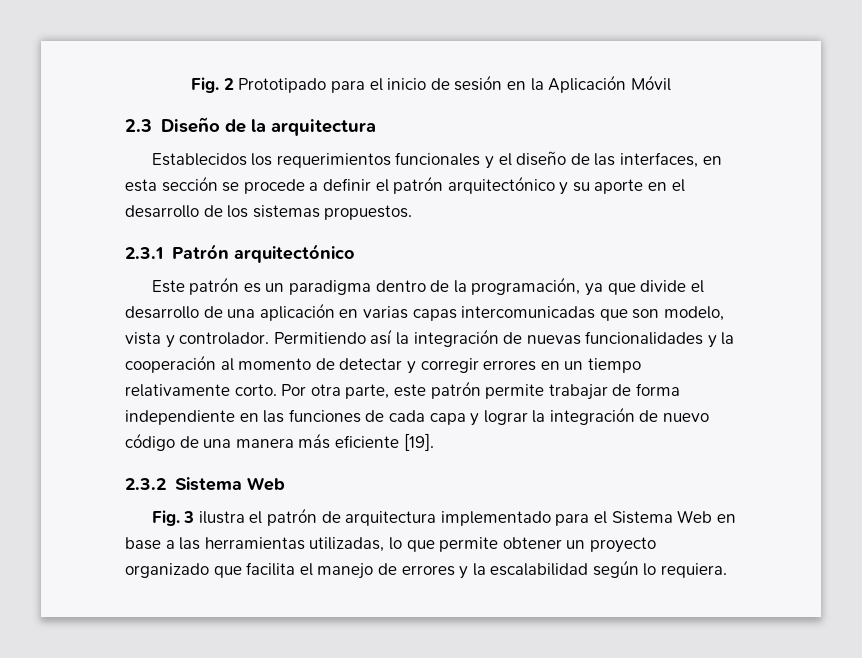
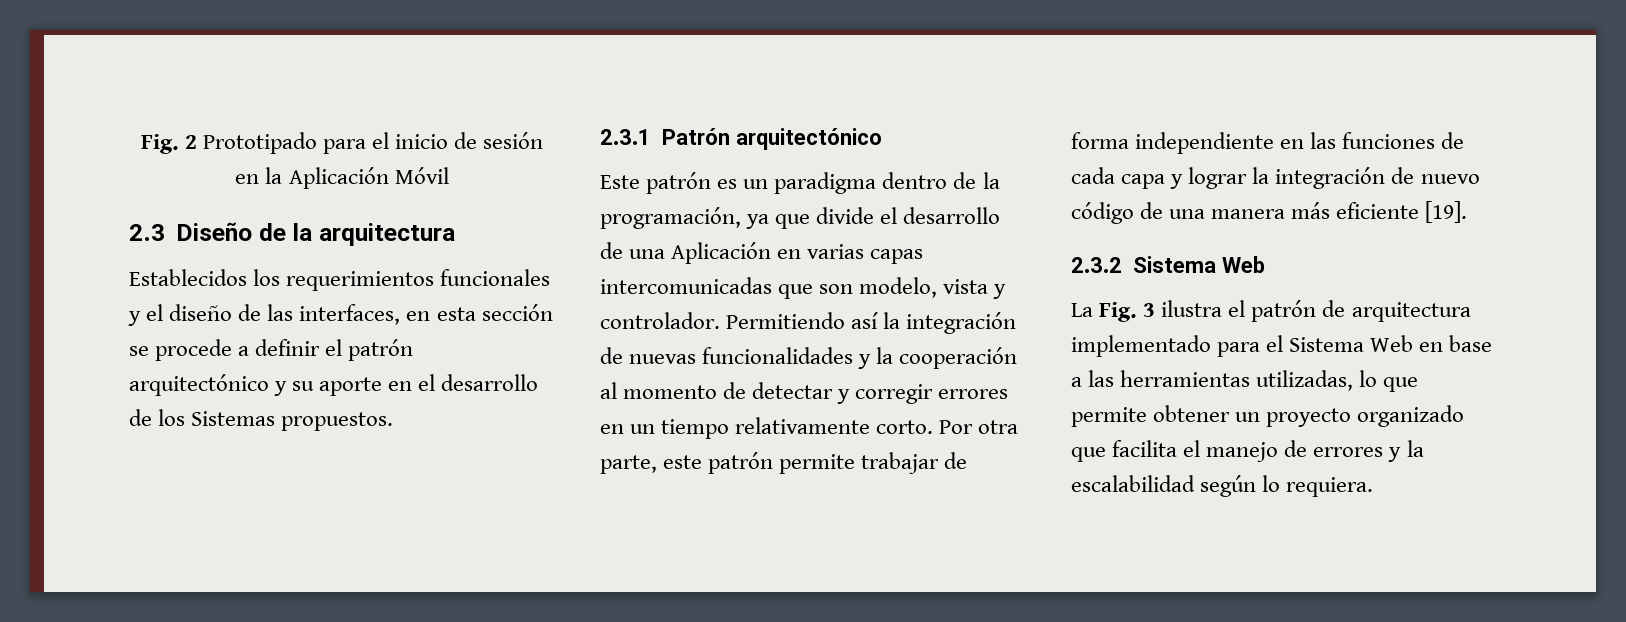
[252,205,320,218] sistemas -> [191,411,276,426] Sistemas
[259,303,335,321] aplicación -> [671,242,772,264] Aplicación
(285, 484) none -> [1071,303,1093,317] La

